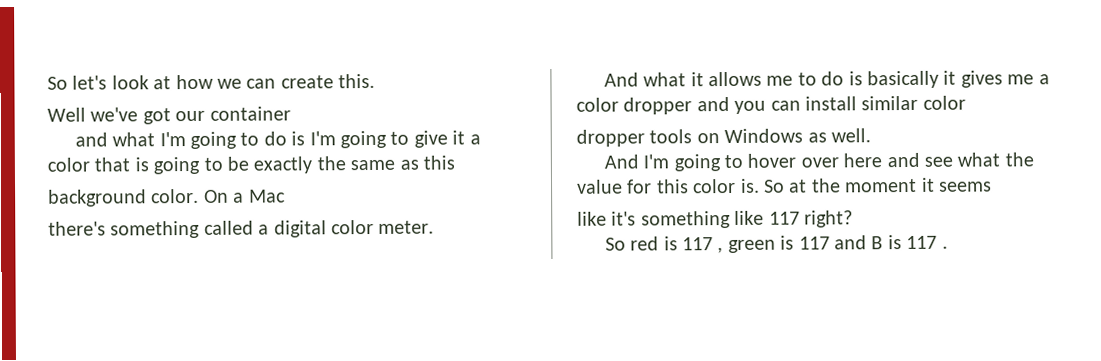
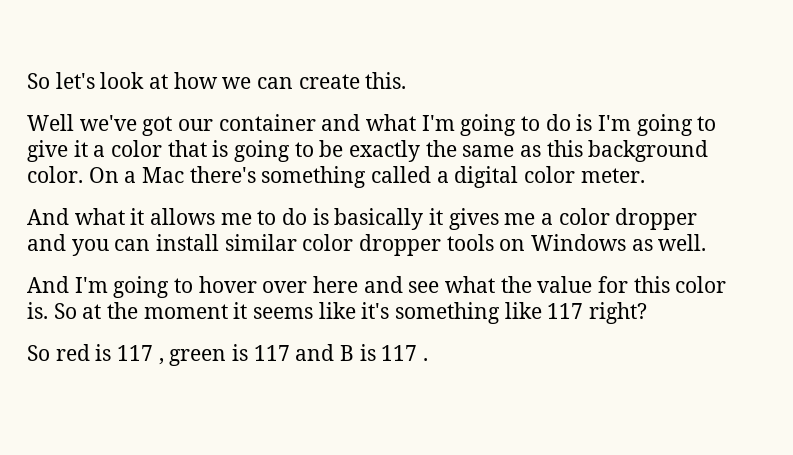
(291, 113) // -> (316, 122) none
(455, 162) // -> (583, 148) none
(286, 196) // -> (185, 175) none
(966, 102) // -> (354, 242) none
(992, 186) // -> (314, 313) none

